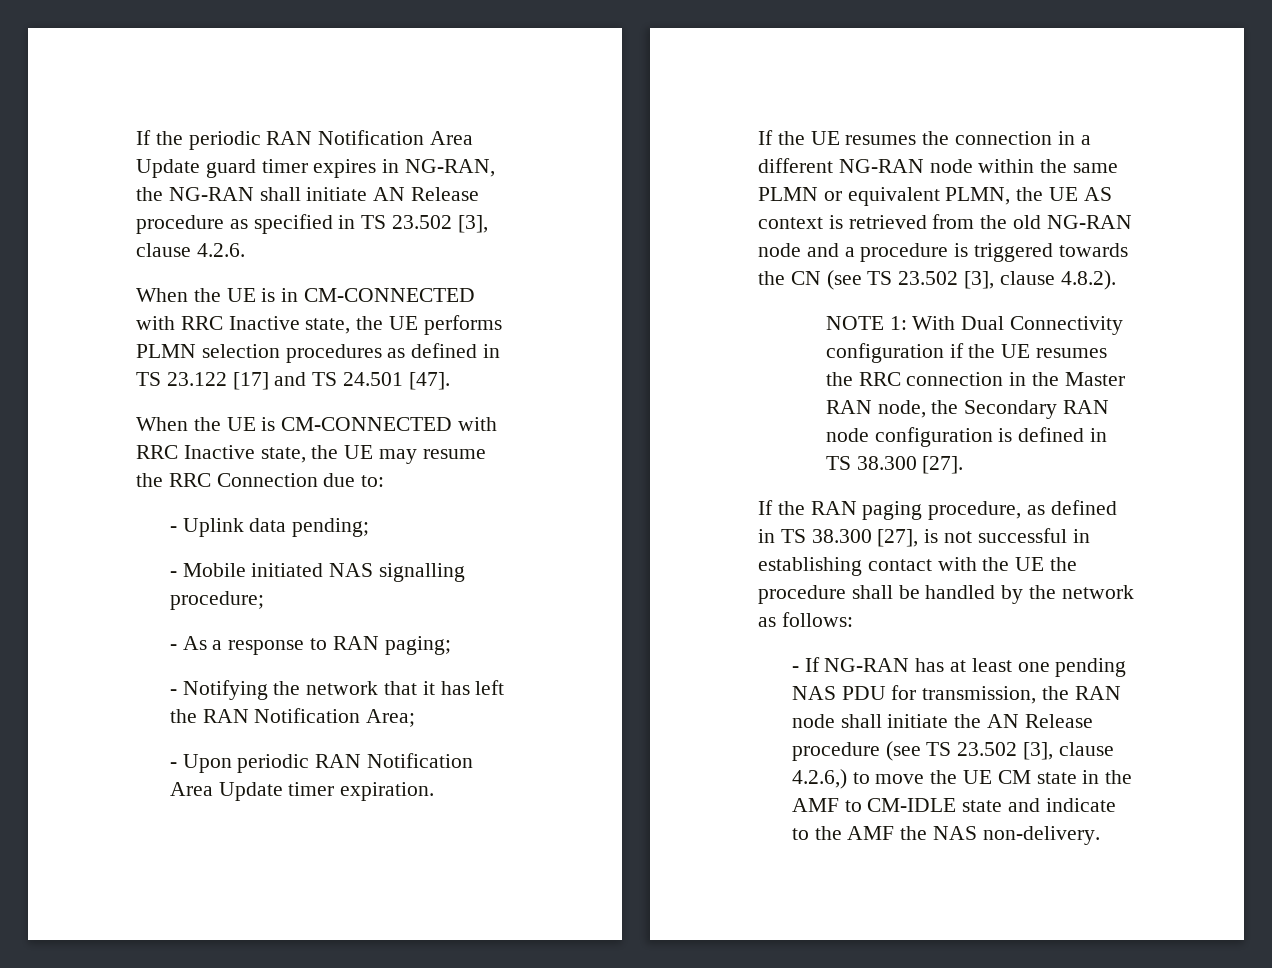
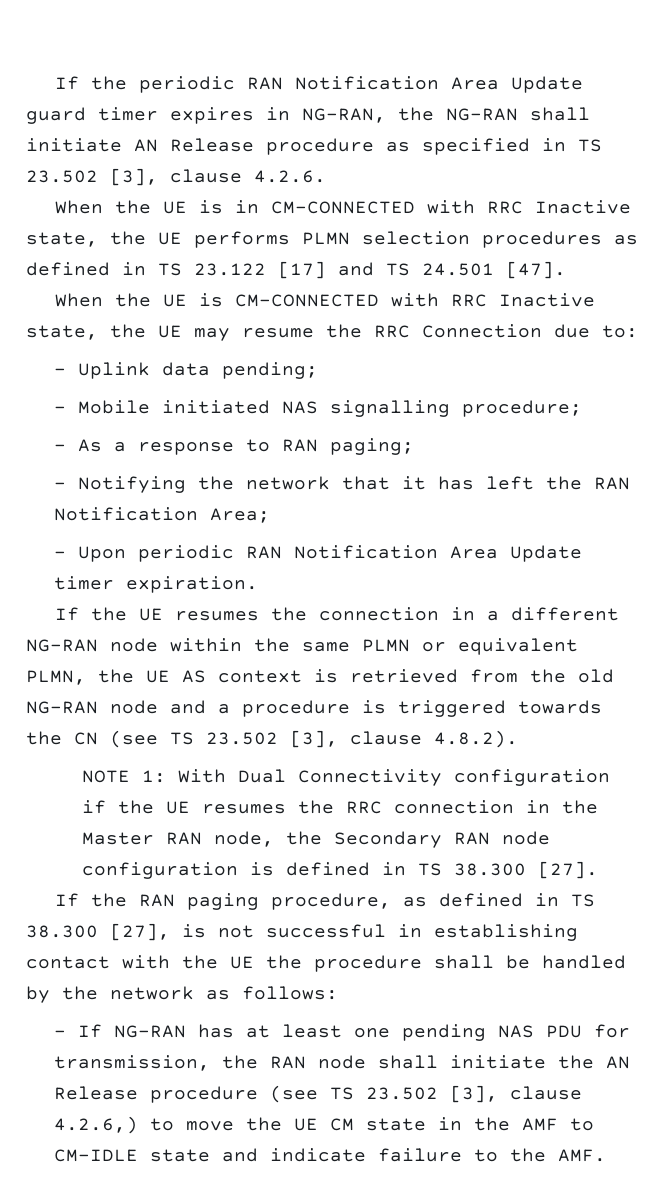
(1116, 805) none -> [378,1148,463,1162] failure
[847,826,1100,845] AMF the NAS non-delivery. -> [558,1149,607,1162] AMF.

